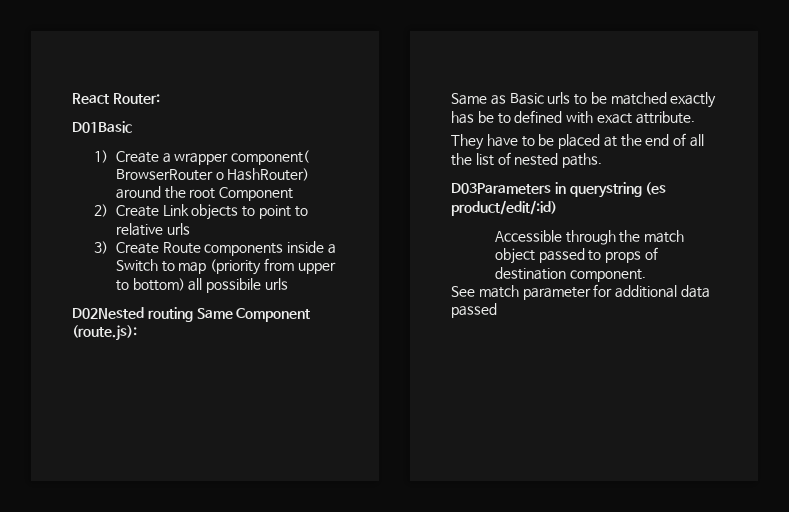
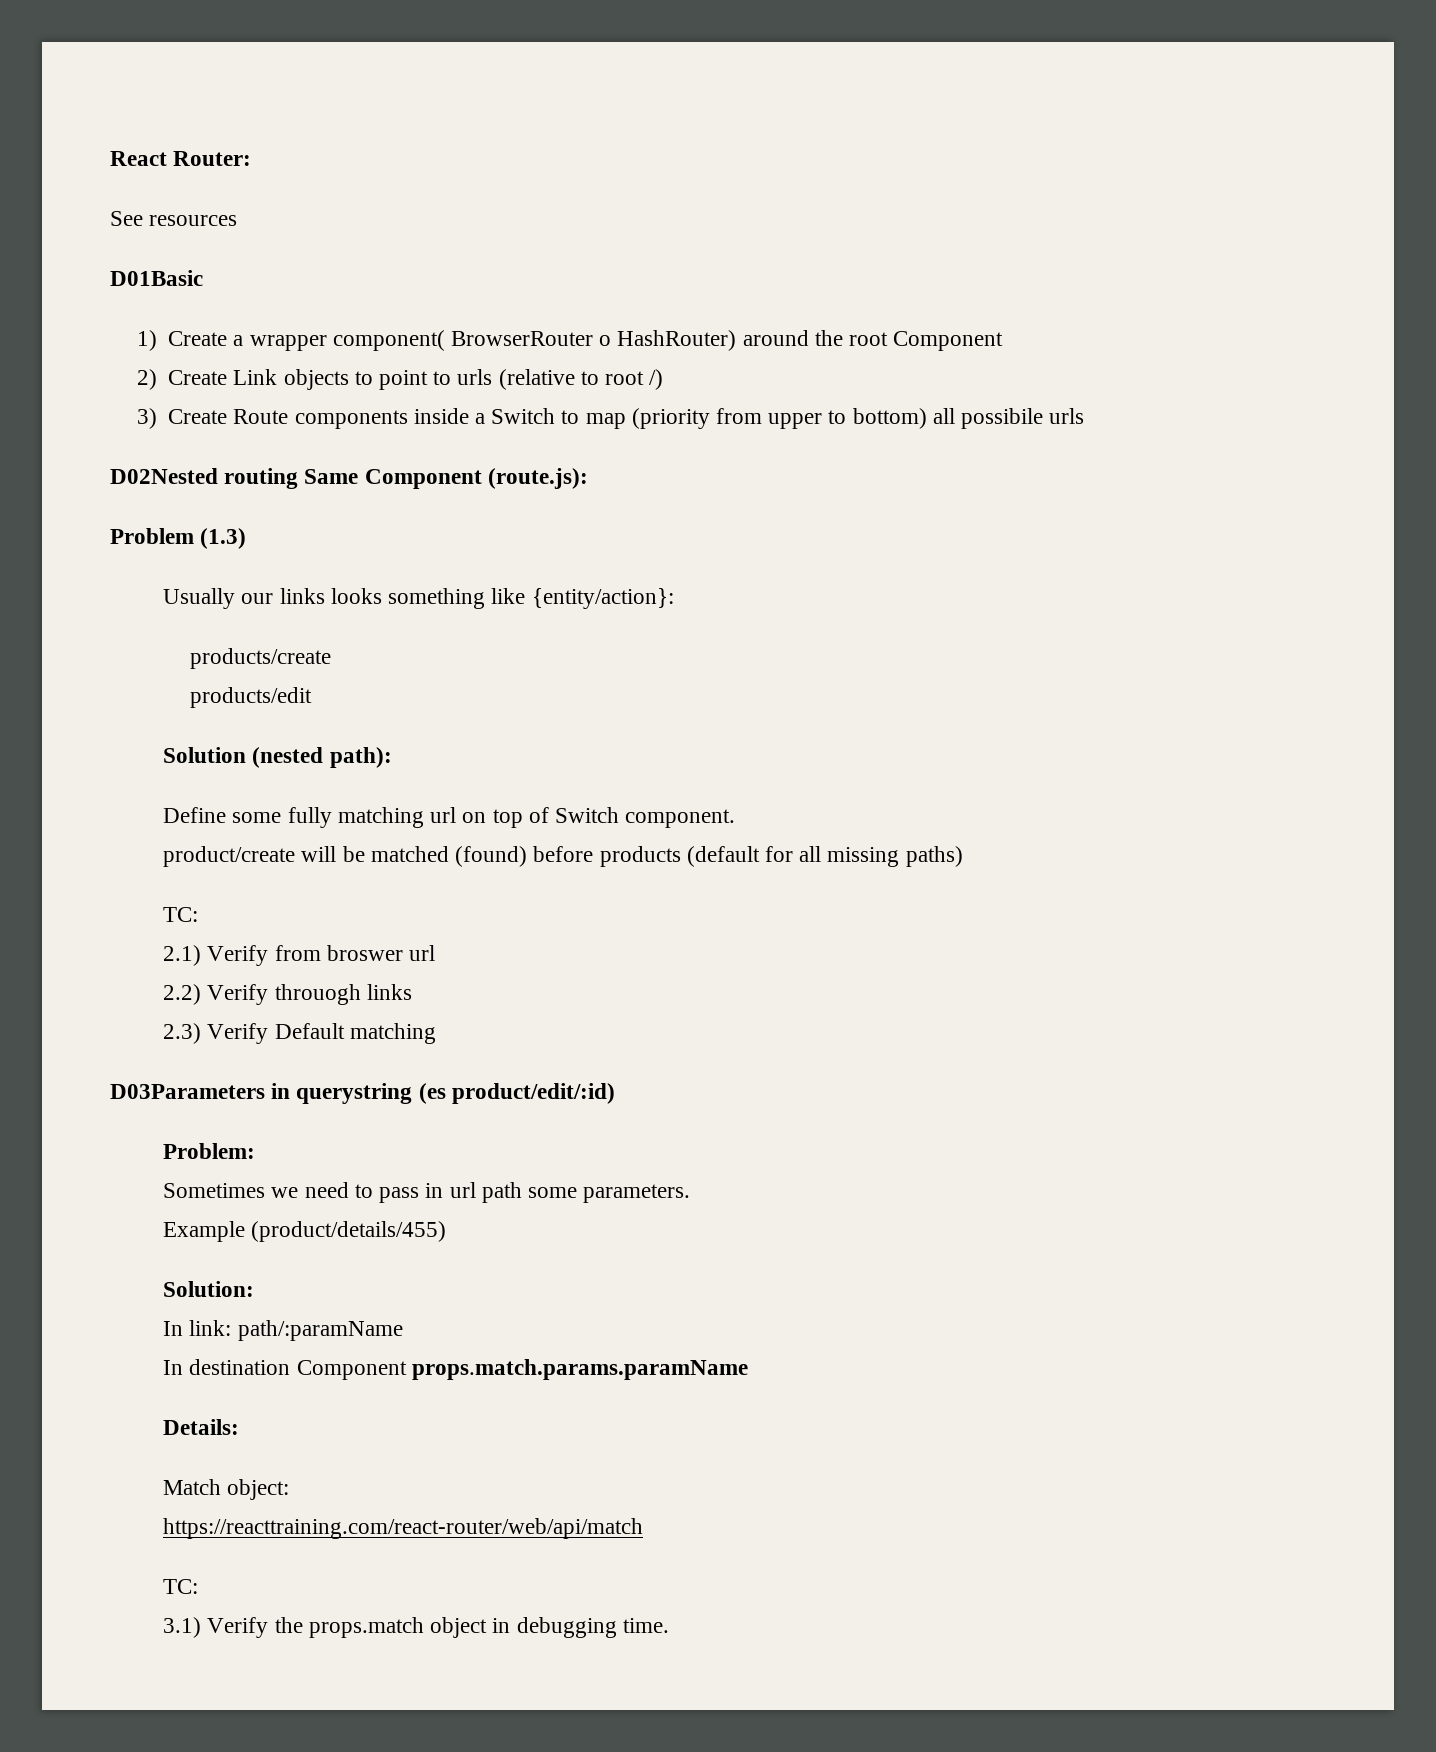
(160, 98) none -> [110,211,238,226] // See resources
[115,223,190,236] relative urls -> [457,369,664,390] urls (relative to root /)
[451,92,717,108] [451,110,695,124] [451,133,705,150] [451,152,603,168] Same as Basic urls to be matched exactly has be to defined with exact attribute. // They have to be placed at the end of all the list of nested paths. -> [110,528,247,549] [163,588,674,609] [189,648,331,669] [189,687,312,708] [163,747,392,768] [163,807,736,828] [163,846,963,867] [163,907,199,922] [163,945,436,966] [163,984,412,1005] [163,1023,436,1044] Problem (1.3) // Usually our links looks something like {entity/action}: // products/create // products/edit // Solution (nested path): // Define some fully matching url on top of Switch component. // product/create will be matched (found) before products (default for all missing paths) // TC: // 2.1) Verify from broswer url // 2.2) Verify throuogh links // 2.3) Verify Default matching
[494,230,685,245] [494,247,659,264] [494,267,646,282] [451,284,710,300] [451,303,497,318] Accessible through the match object passed to props of destination component. // See match parameter for additional data passed -> [163,1143,256,1159] [163,1182,691,1203] [163,1221,447,1242] [163,1281,255,1297] [163,1320,403,1341] [163,1359,748,1380] [163,1419,240,1435] [163,1479,290,1500] [163,1518,644,1539] [163,1579,199,1594] [163,1617,669,1638] Problem: // Sometimes we need to pass in url path some parameters. // Example (product/details/455) // Solution: // In link: path/:paramName // In destination Component props.match.params.paramName // Details: // Match object: // https://reacttraining.com/react-router/web/api/match // TC: // 3.1) Verify the props.match object in debugging time.

